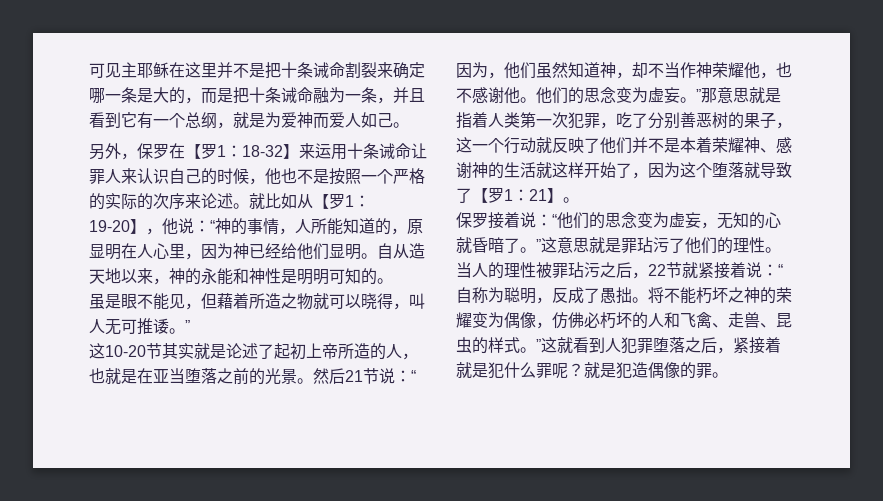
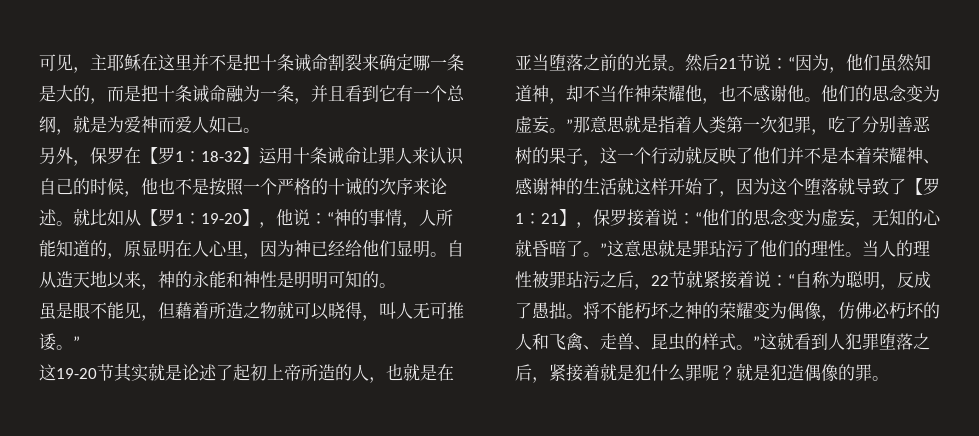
(121, 70) none -> [73,67,90,73] ，
[299,143,315,159] 来 -> (259, 155) none
[105,193,137,210] 实际 -> [328,178,362,196] 十诫
[105,345,146,357] 10-20 -> [56,368,97,379] 19-20
[563,197,579,203] 。 // -> [576,222,593,228] ，

